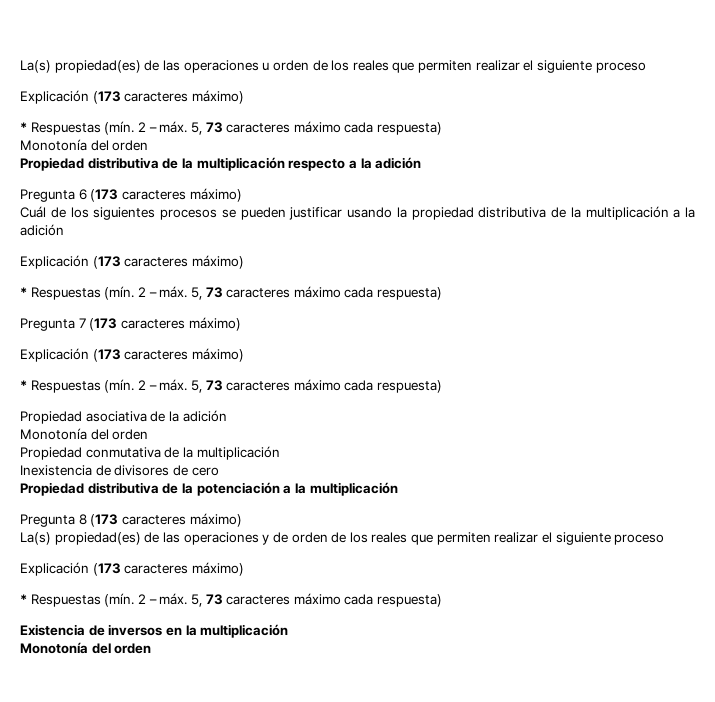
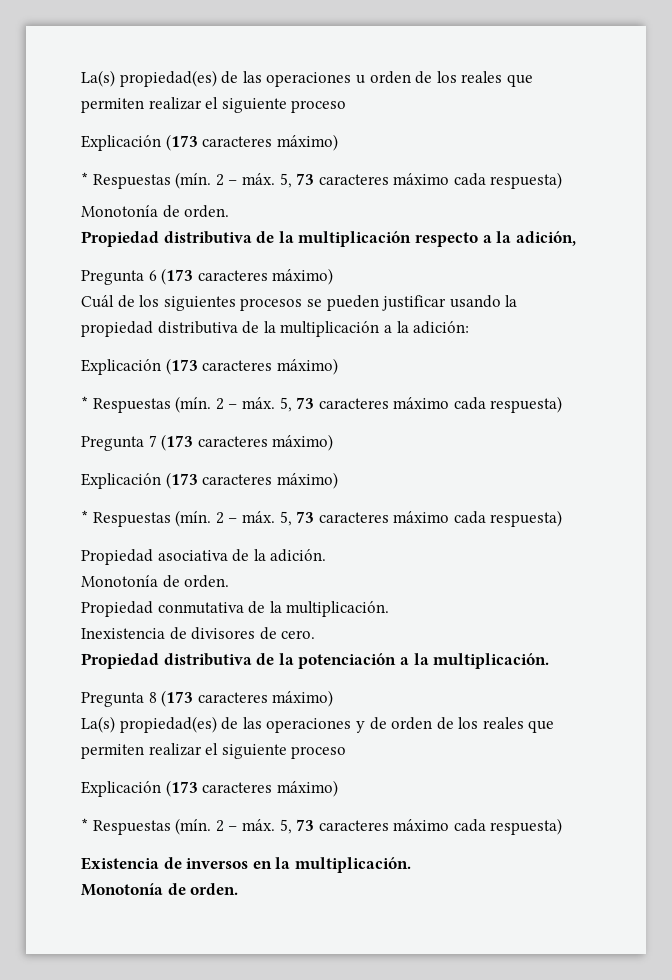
[90,140,149,151] del orden -> [162,205,230,218] de orden.
[375,157,422,169] adición -> [515,231,576,246] adición,
[20,224,64,236] adición -> [413,321,470,334] adición:
[182,410,227,422] [20,428,149,440] adición // Monotonía del orden -> [270,549,327,562] [81,575,230,588] adición. // Monotonía de orden.
[196,446,280,460] multiplicación -> [286,601,390,617] multiplicación.
[191,467,219,476] cero -> [281,630,316,639] cero.
[309,482,398,496] multiplicación -> [433,653,550,669] multiplicación.
[200,624,289,638] [20,642,152,654] multiplicación // Monotonía del orden -> [294,857,411,873] [81,883,239,896] multiplicación. // Monotonía de orden.

